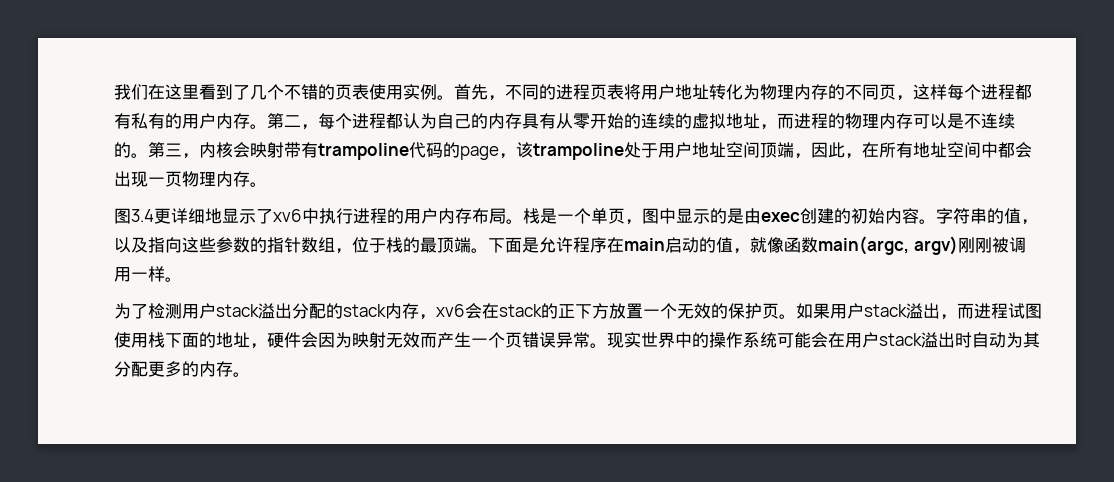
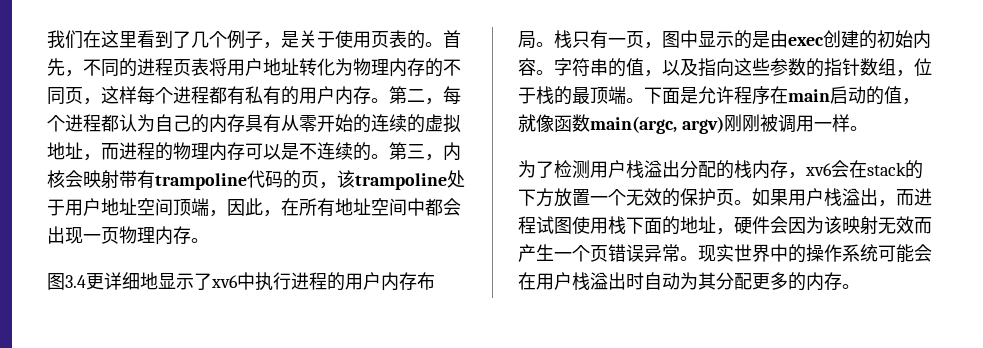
[284,84,437,100] 不错的页表使用实例 -> [227,30,425,49] 例子，是关于使用页表的
[460,146,499,160] page -> [301,171,319,188] 页
[540,208,608,224] 是一个单 -> [572,30,626,49] 只有一
[216,304,259,317] stack -> [626,160,644,178] 栈
[343,304,386,317] stack -> [734,160,752,178] 栈
[558,304,575,318] 正 -> (923, 169) none
[864,304,907,317] stack -> [824,188,842,206] 栈
(352, 340) none -> [824,216,842,234] 该
[879,333,922,346] stack -> [572,272,590,290] 栈

